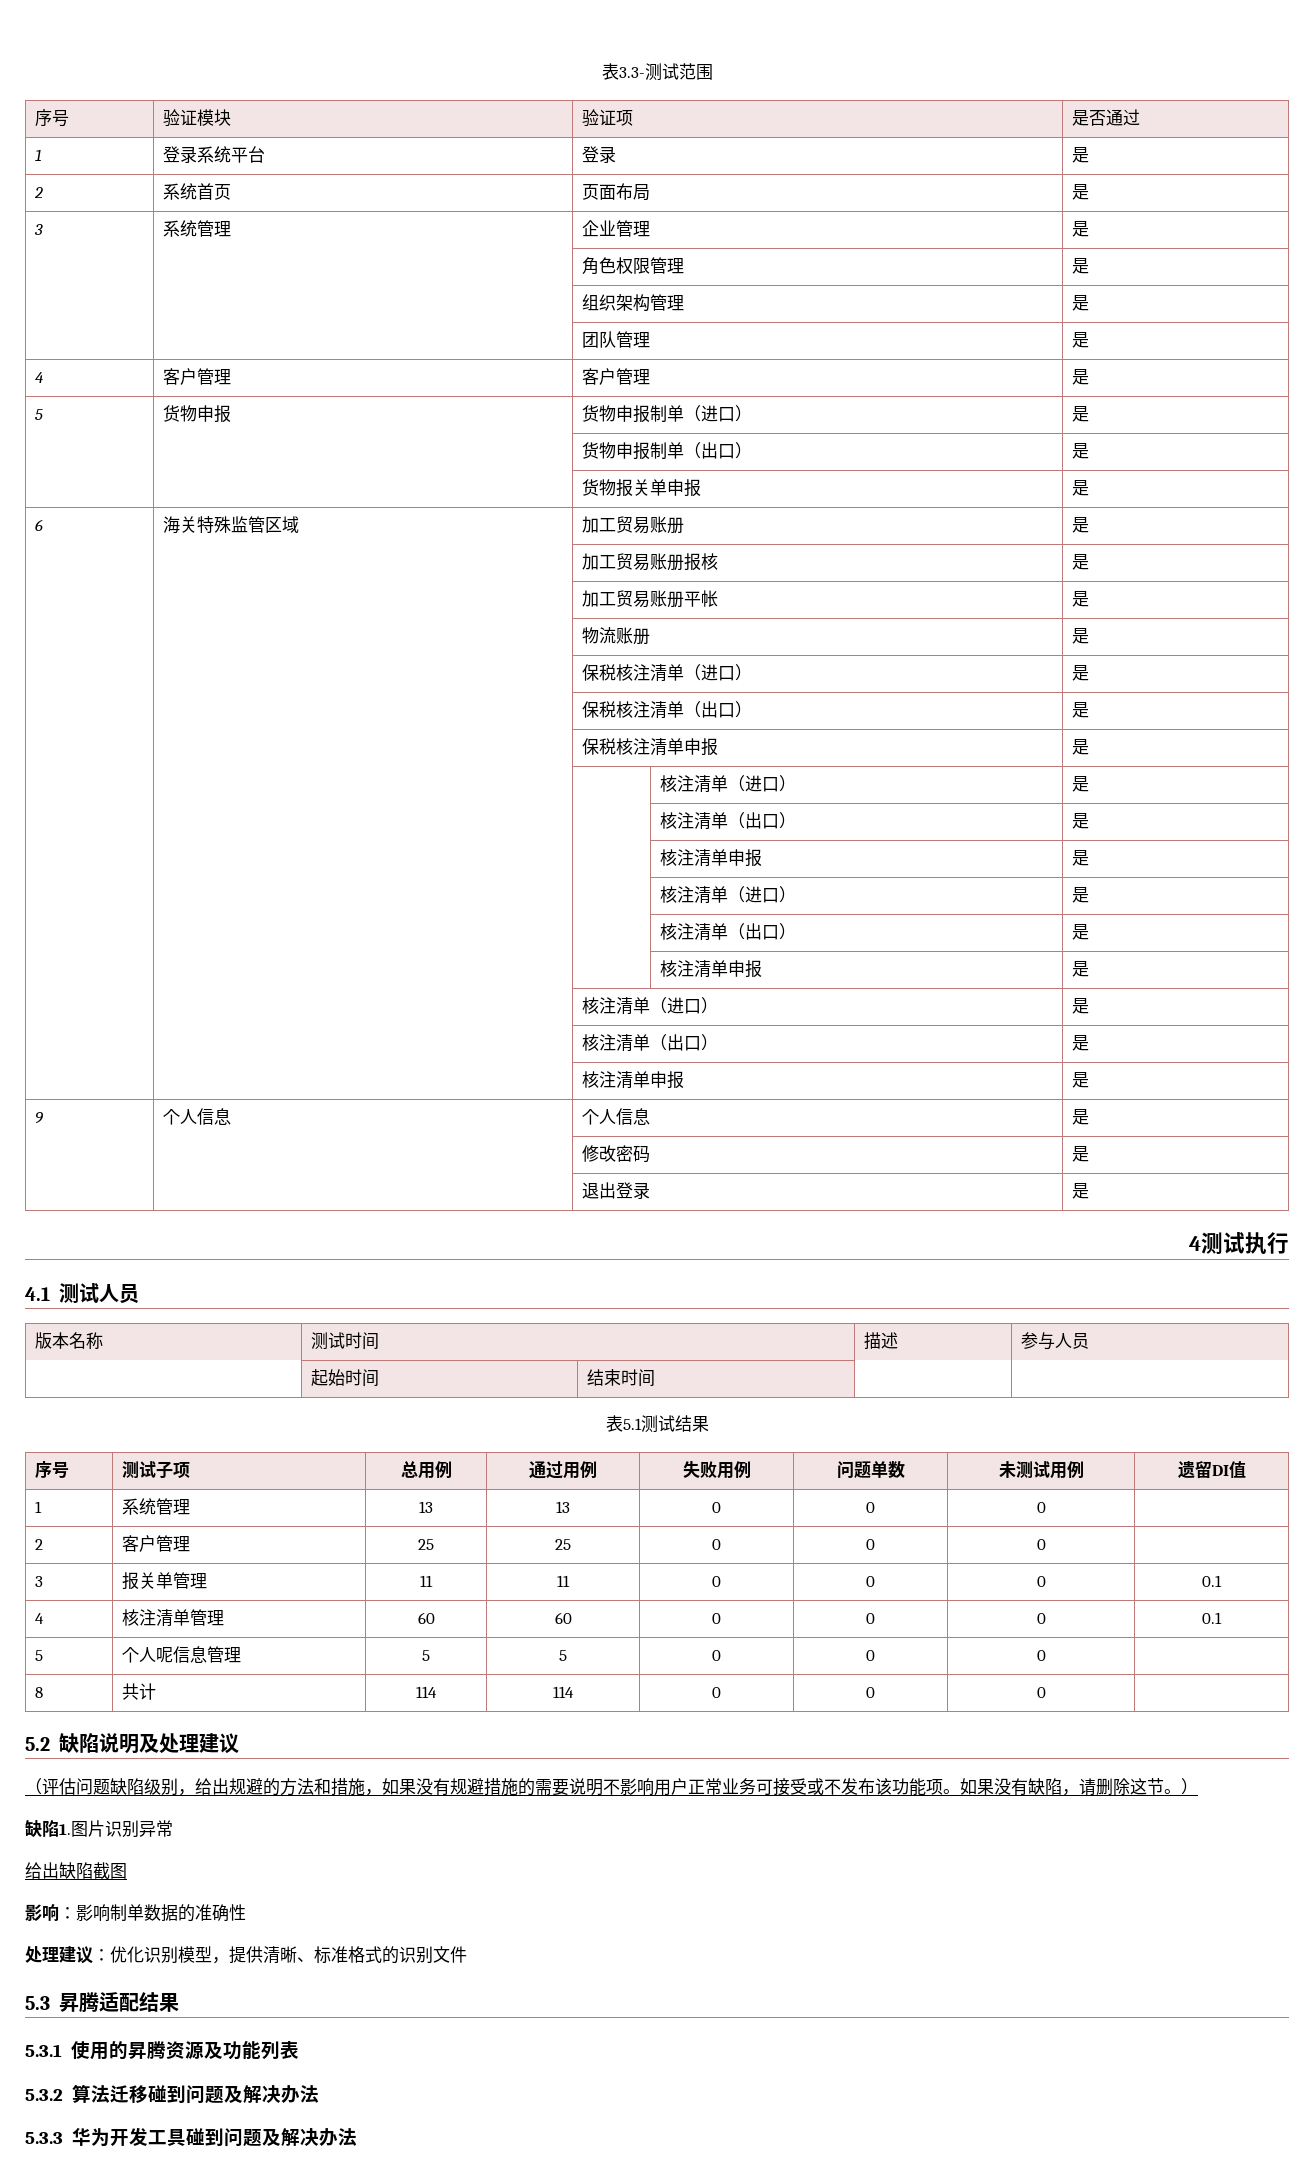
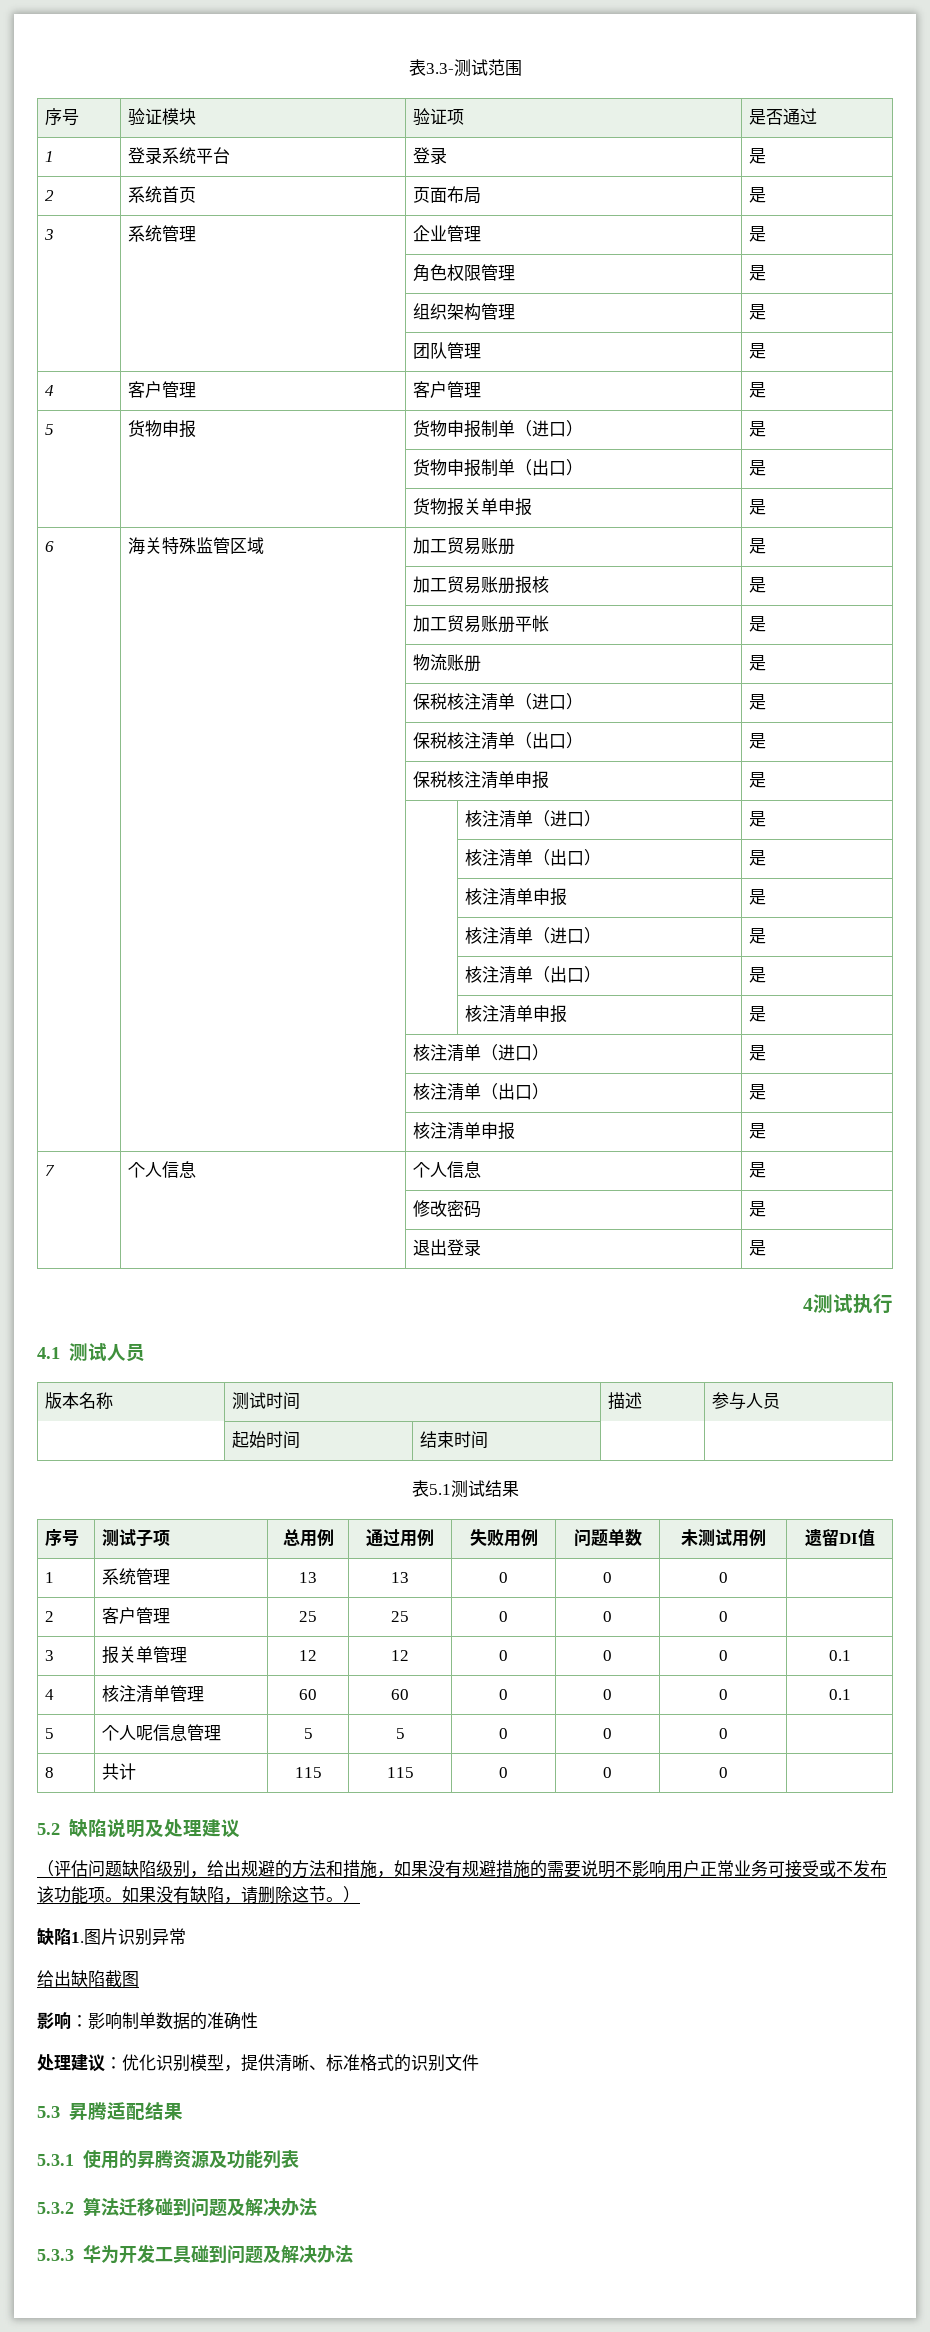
[34,1112,43,1124] 9 -> [44,1165,55,1176] 7
[420,1575,434,1587] [557,1575,570,1587] 11 | 11 -> [299,1650,317,1661] [391,1650,409,1661] 12 | 12
[416,1686,438,1698] [553,1686,574,1698] 114 | 114 -> [294,1767,322,1778] [386,1767,414,1778] 115 | 115

